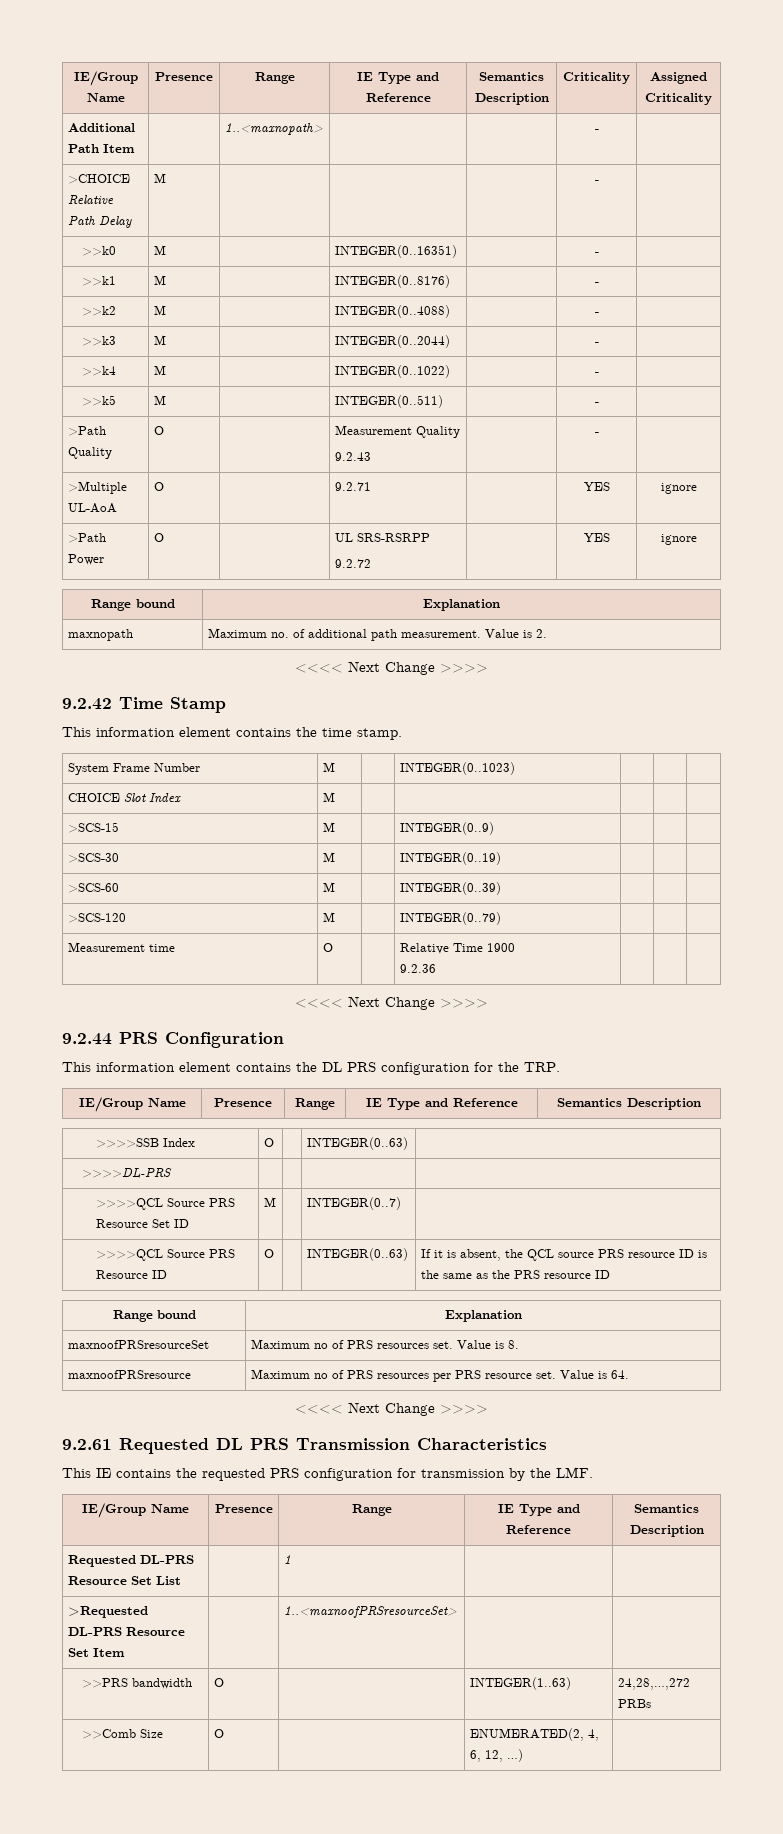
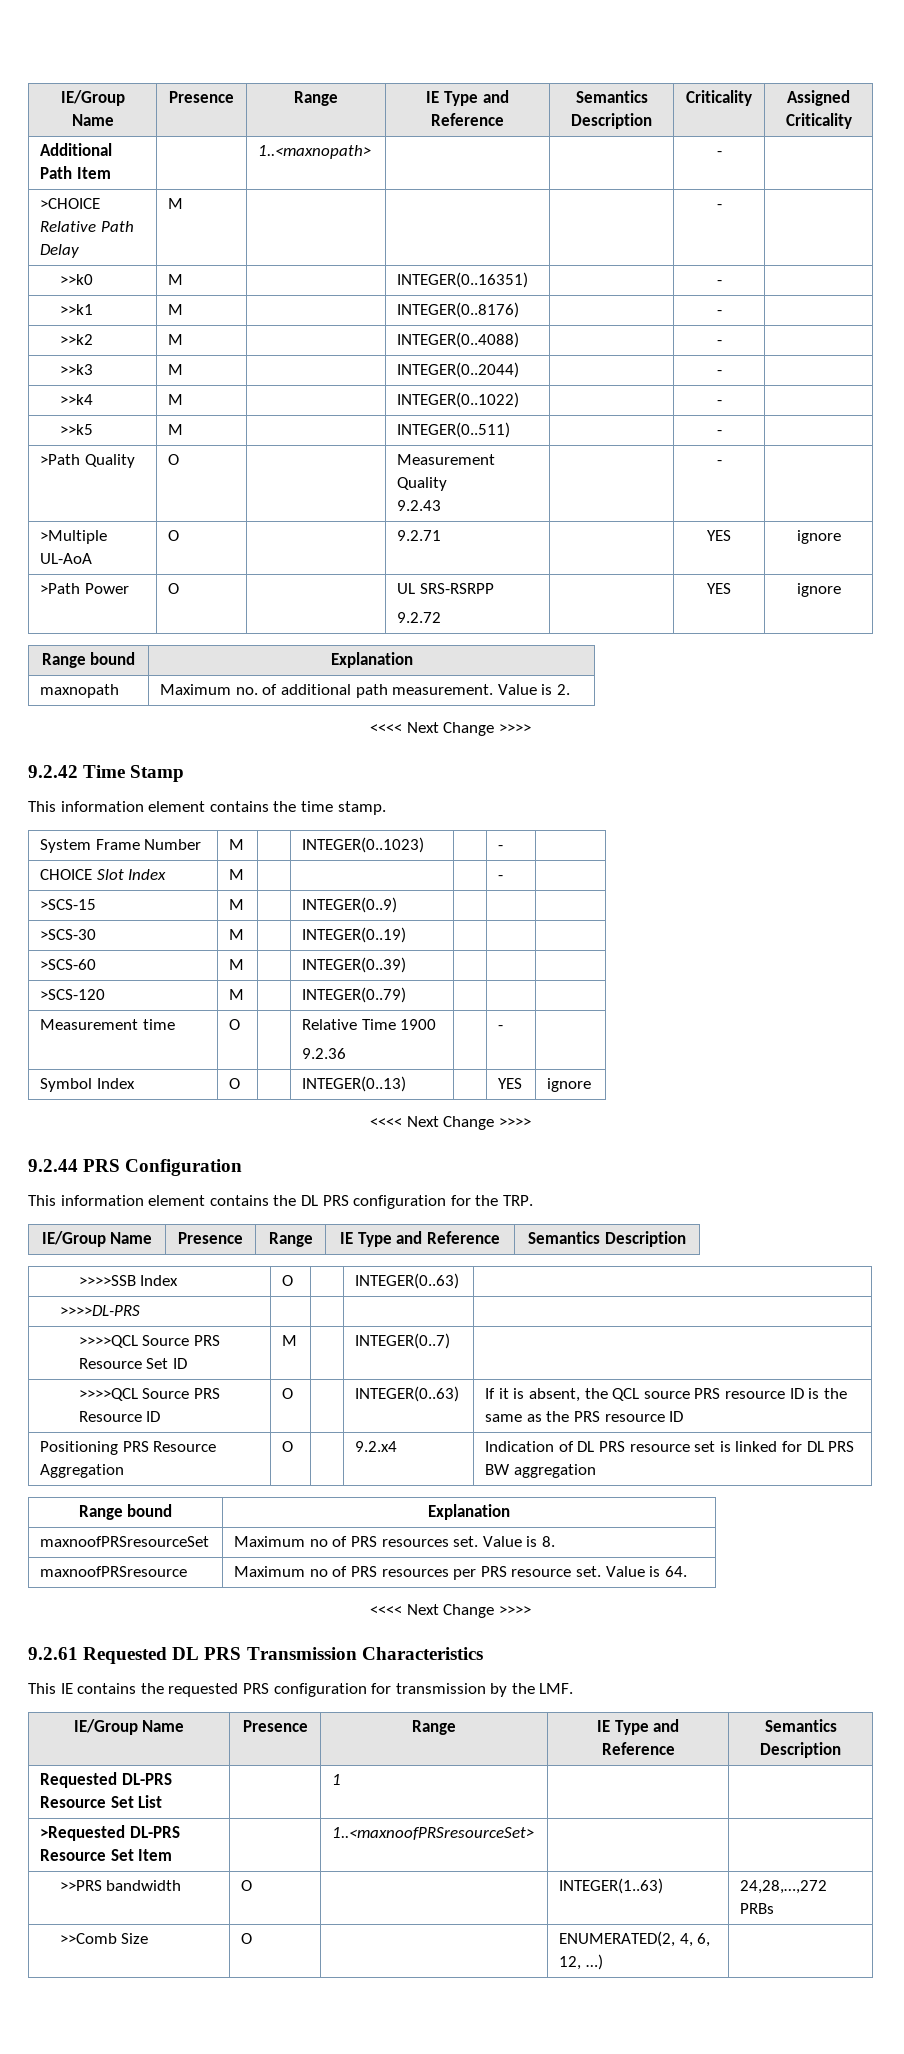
(515, 768) none -> [498,845,504,850] -
(335, 797) none -> [498,875,504,880] -
(436, 968) | -> [498,1025,504,1030] [40,1078,135,1092] [229,1078,241,1089] [302,1076,407,1092] [498,1078,523,1089] [547,1078,592,1092] - | // Symbol Index | O | | INTEGER(0..13) | | YES | ignore
(610, 1274) none -> [40,1441,217,1455] [40,1464,125,1478] [282,1441,294,1452] [355,1441,398,1452] [485,1441,855,1452] [485,1464,596,1478] // Positioning PRS Resource Aggregation | O | | 9.2.x4 | Indication of DL PRS resource set is linked for DL PRS BW aggregation

